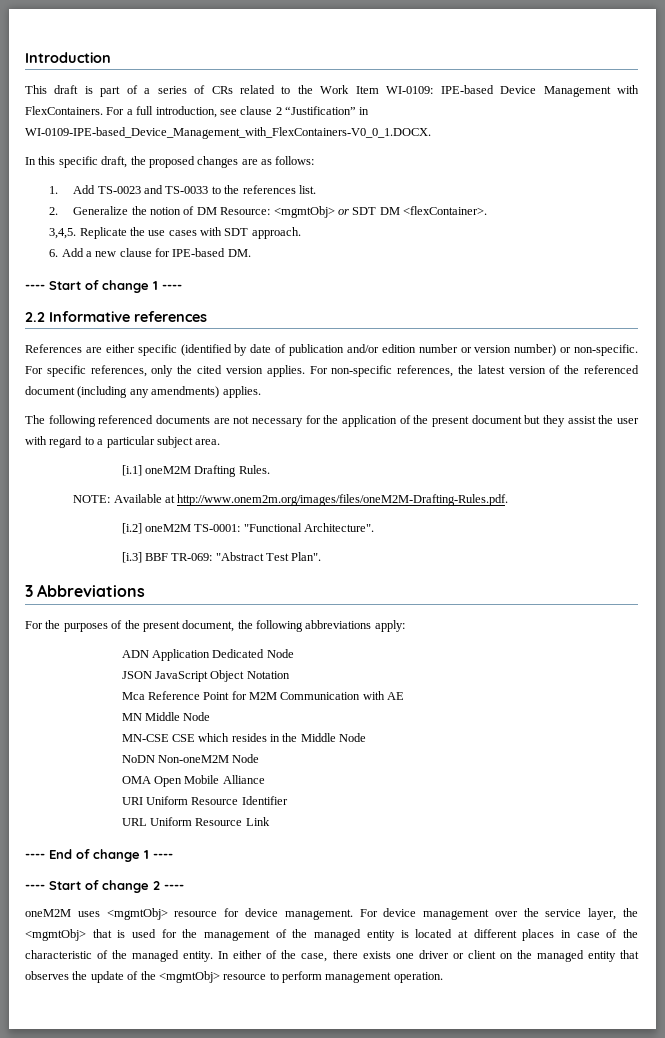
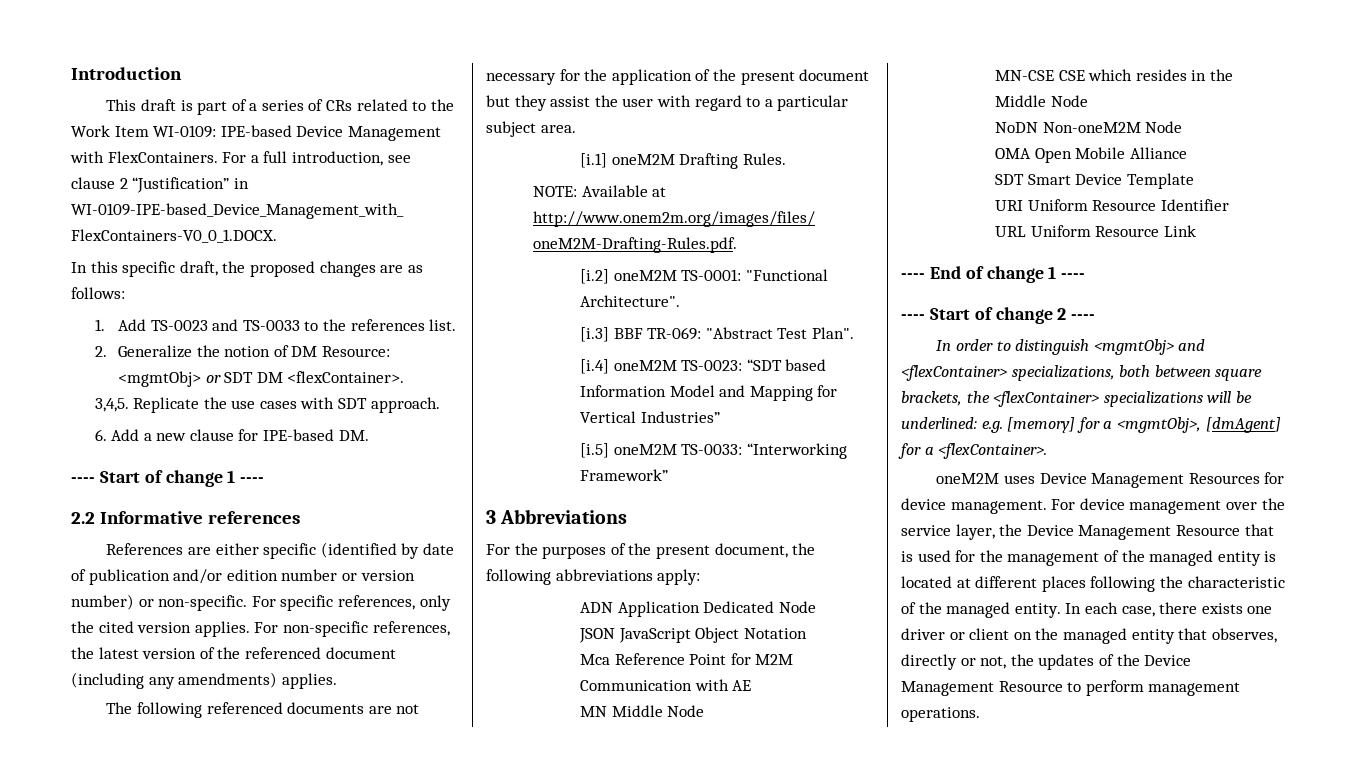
(322, 556) none -> [580,359,827,374] [580,385,838,401] [580,411,720,423] [580,443,847,459] [580,469,669,481] // [i.4] oneM2M TS-0023: “SDT based Information Model and Mapping for Vertical Industries” // [i.5] oneM2M TS-0033: “Interworking Framework”
(265, 779) none -> [995,173,1194,189] // SDT Smart Device Template
(184, 887) none -> [936,339,1206,355] [901,365,1263,381] [901,391,1252,407] [901,417,1281,433] [898,443,1048,459] // In order to distinguish <mgmtObj> and <flexContainer> specializations, both between square brackets, the <flexContainer> specializations will be underlined: e.g. [memory] for a <mgmtObj>, [dmAgent] for a <flexContainer>.
[106,908,218,920] <mgmtObj> resource -> [1039,473,1260,488] Device Management Resources
[25,929,86,941] <mgmtObj> -> [1026,525,1240,540] Device Management Resource
[560,929,618,938] in case of -> [1090,576,1156,592] following
[233,950,297,959] either of the -> [1084,602,1118,614] each
[25,971,267,983] observes the update of the <mgmtObj> resource -> [1211,628,1277,643] [901,654,1192,670] [901,681,1063,696] observes, directly or not, the updates of the Device Management Resource
[393,972,443,983] operation. -> [901,707,980,722] operations.

